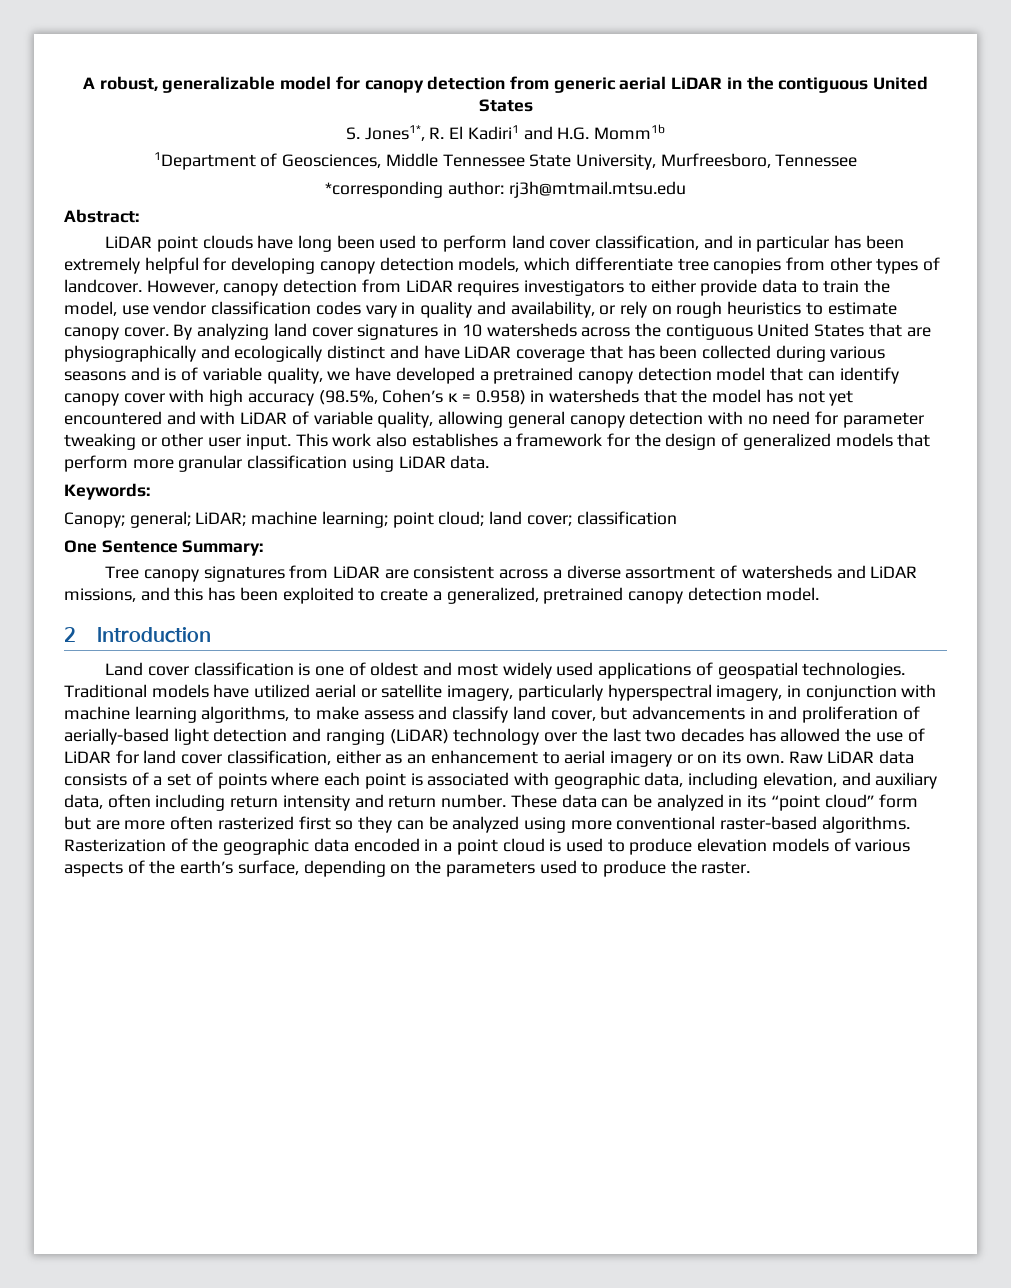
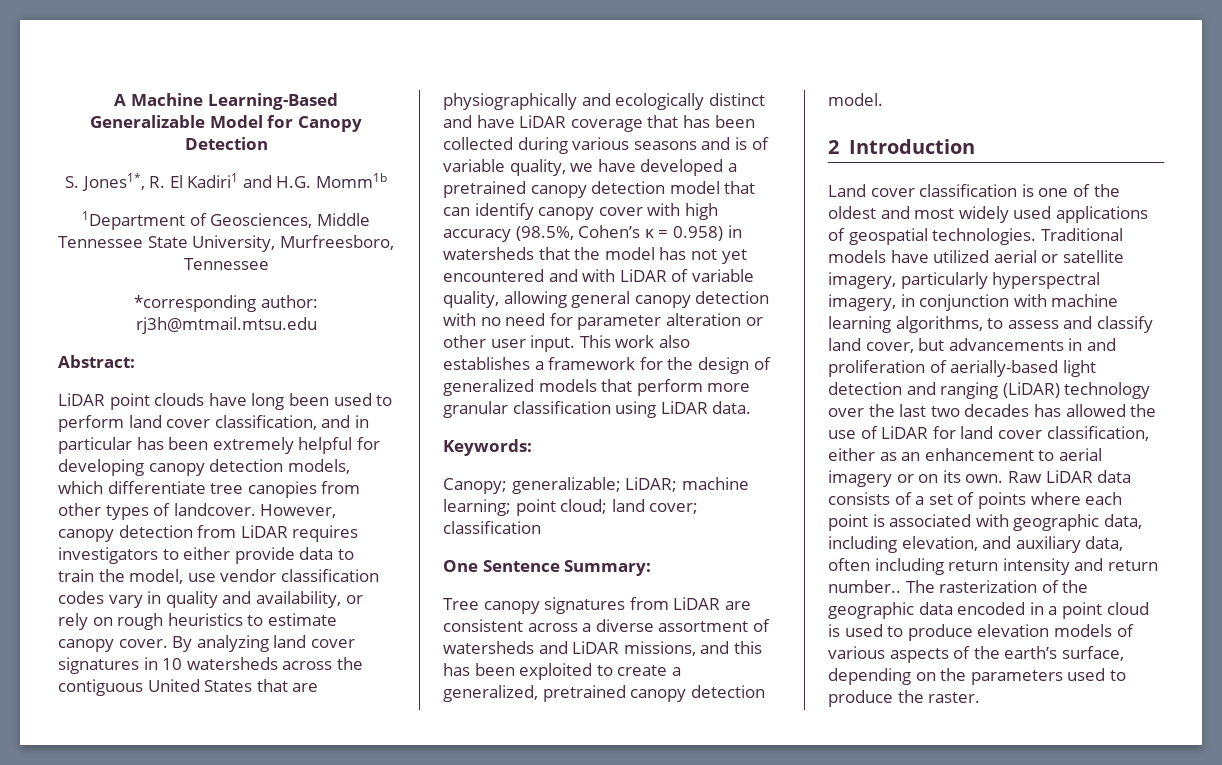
[99,76,929,93] [478,99,533,112] robust, generalizable model for canopy detection from generic aerial LiDAR in the contiguous United States -> [131,93,338,110] [90,115,362,132] [184,137,268,150] Machine Learning-Based Generalizable Model for Canopy Detection
[64,433,136,450] tweaking -> [665,313,741,326] alteration
[129,511,191,528] general; -> [511,477,621,494] generalizable;
(366, 669) none -> [1093,184,1120,197] the
[315,706,359,720] make -> (1004, 323) none
[441,794,919,811] [64,816,910,833] [64,839,166,852] number. These data can be analyzed in its “point cloud” form but are more often rasterized first so they can be analyzed using more conventional raster-based algorithms. Rasterization -> [828,580,1038,593] number.. The rasterization

